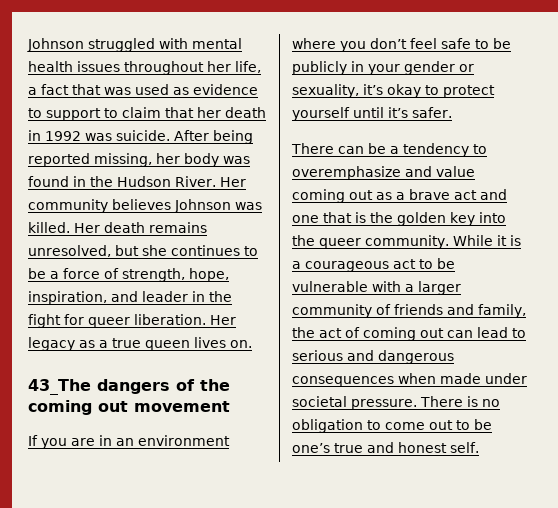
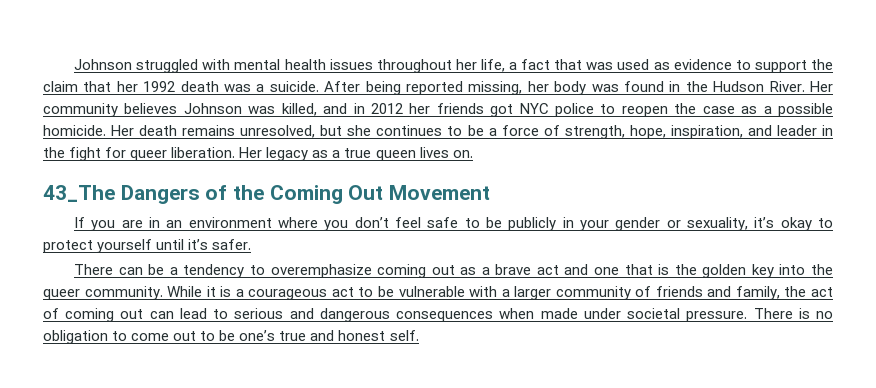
[104,108,118,118] to -> [811,59,834,70] the
[225,107,266,118] [28,130,112,141] death in 1992 was -> [143,81,265,92] 1992 death was a
[28,222,70,233] killed. -> [281,103,834,117] [43,125,106,136] killed, and in 2012 her friends got NYC police to reopen the case as a possible homicide.
[97,379,170,394] dangers -> [120,185,200,204] Dangers
[28,400,230,415] coming out movement -> [269,185,491,204] Coming Out Movement
[405,166,475,177] and value -> (372, 271) none

